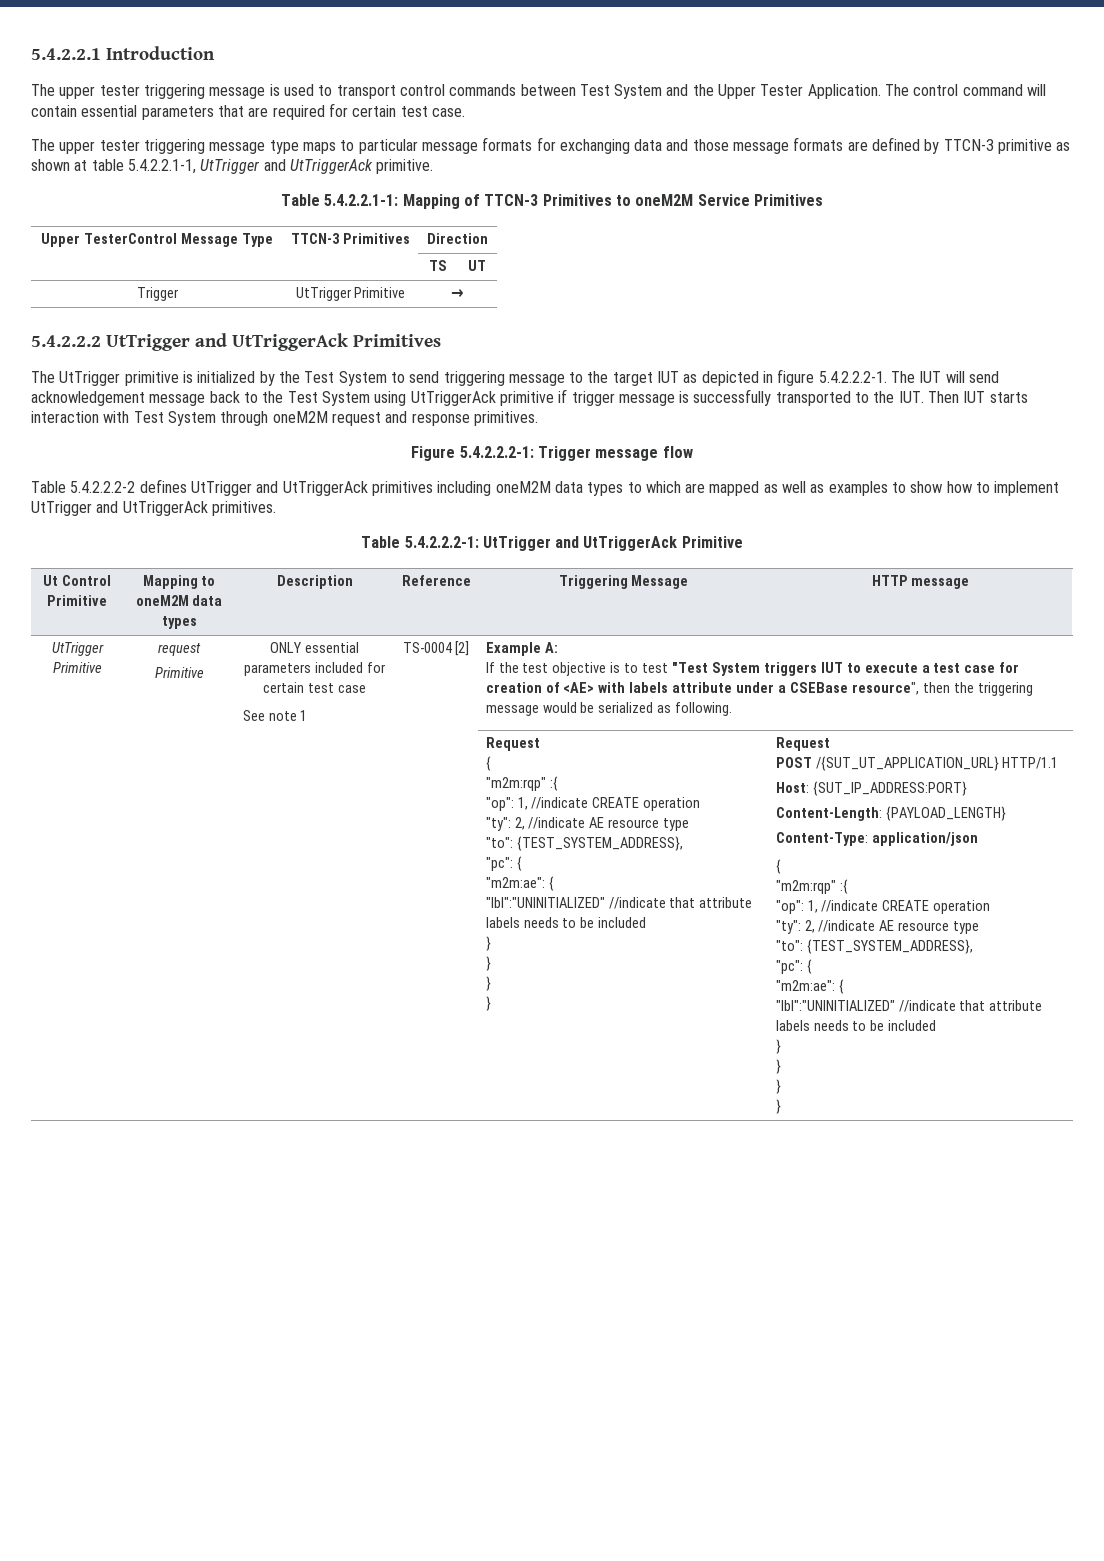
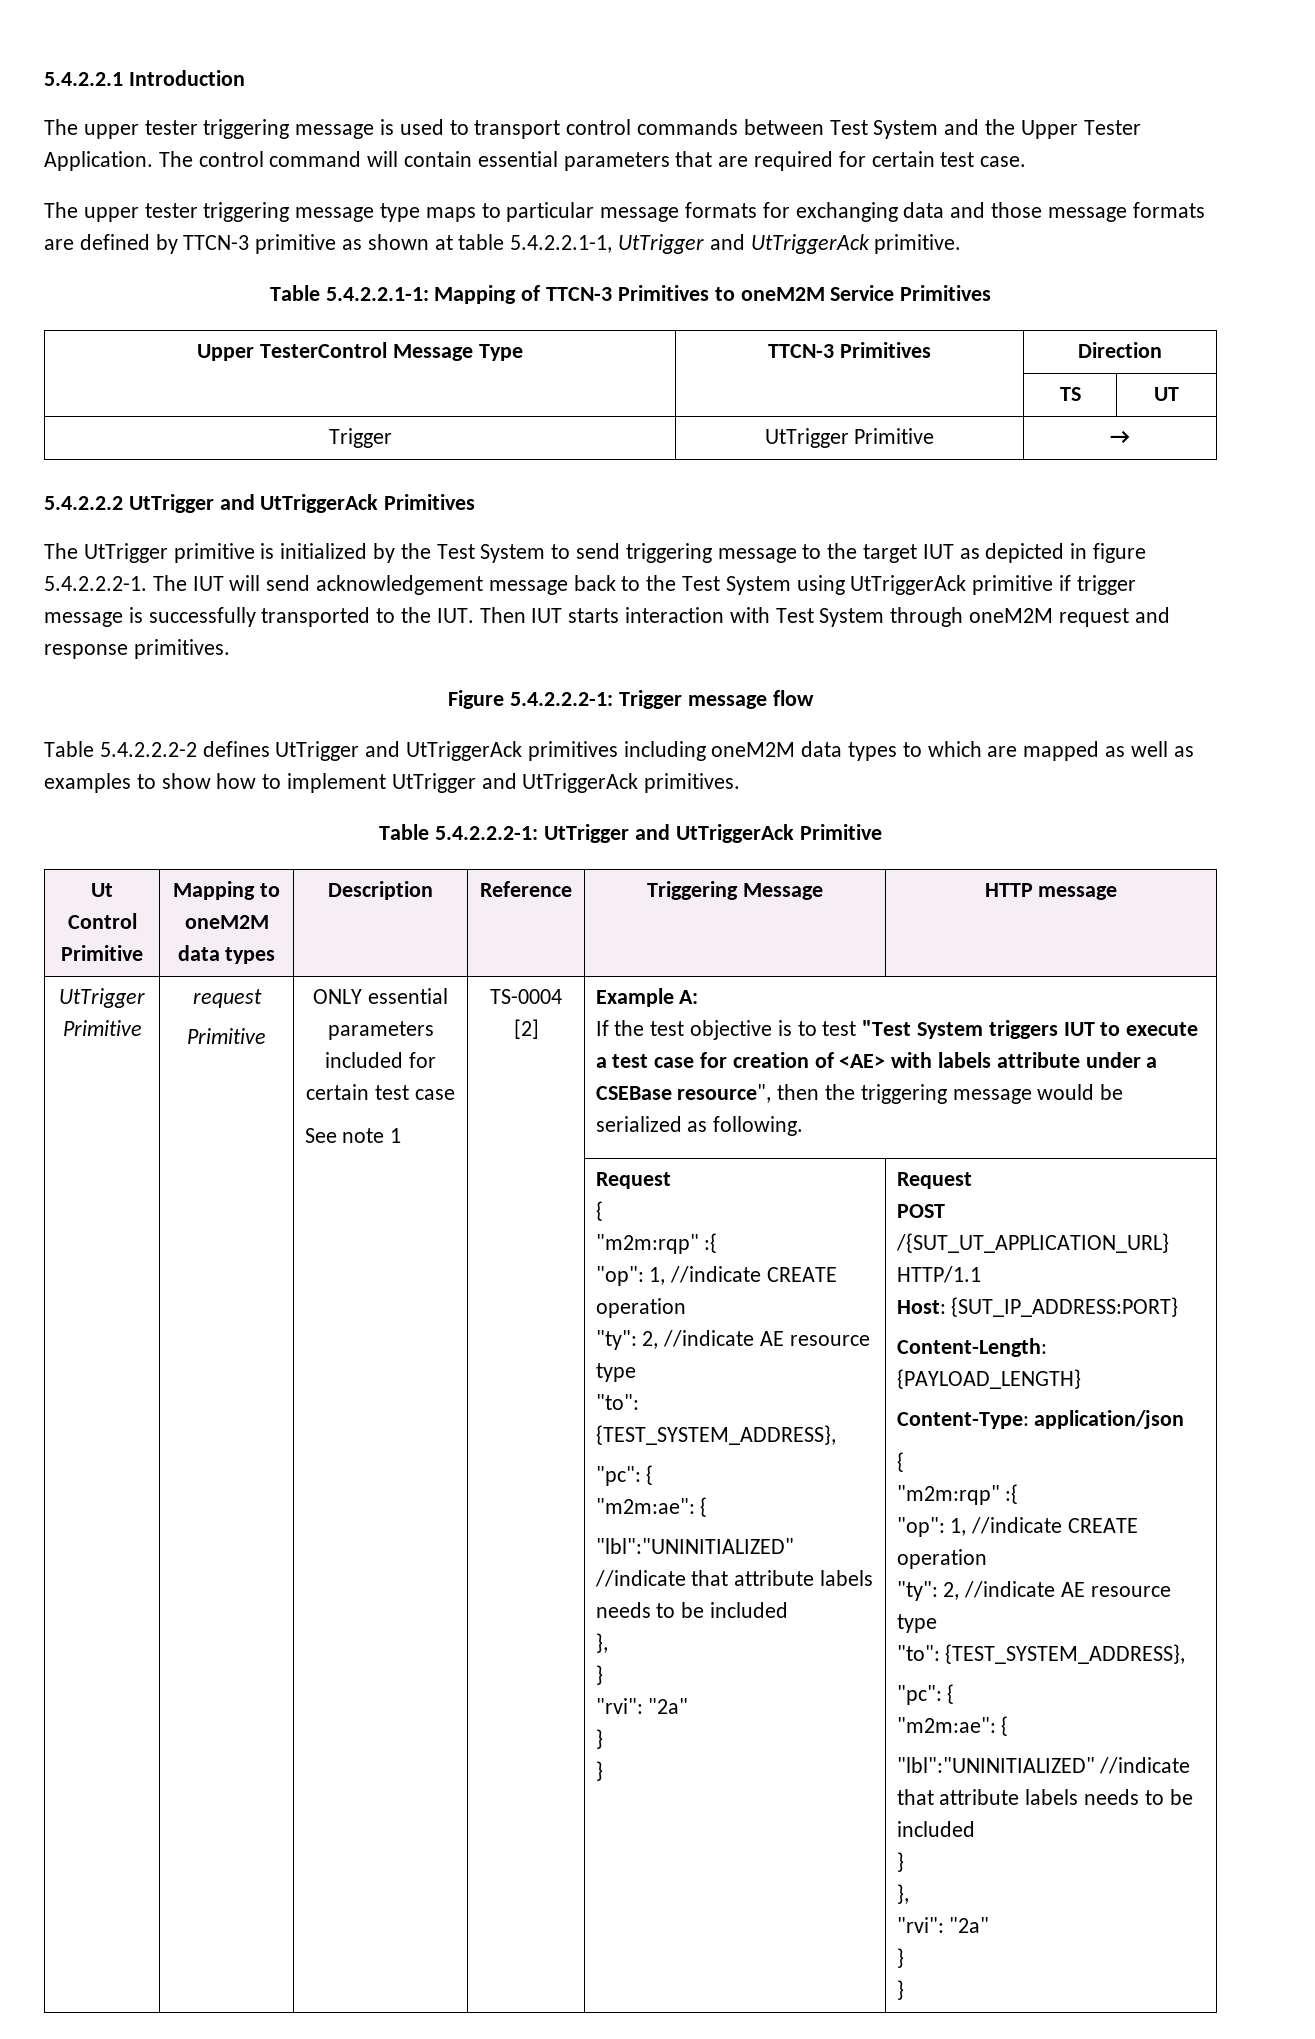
[485,936,491,951] [485,956,491,971] // } // } -> [595,1633,608,1653] [595,1665,603,1685] [595,1698,689,1714] // }, // } // "rvi": "2a"
[775,1059,781,1074] } -> [896,1884,909,1904] [896,1917,990,1933] }, // "rvi": "2a"

